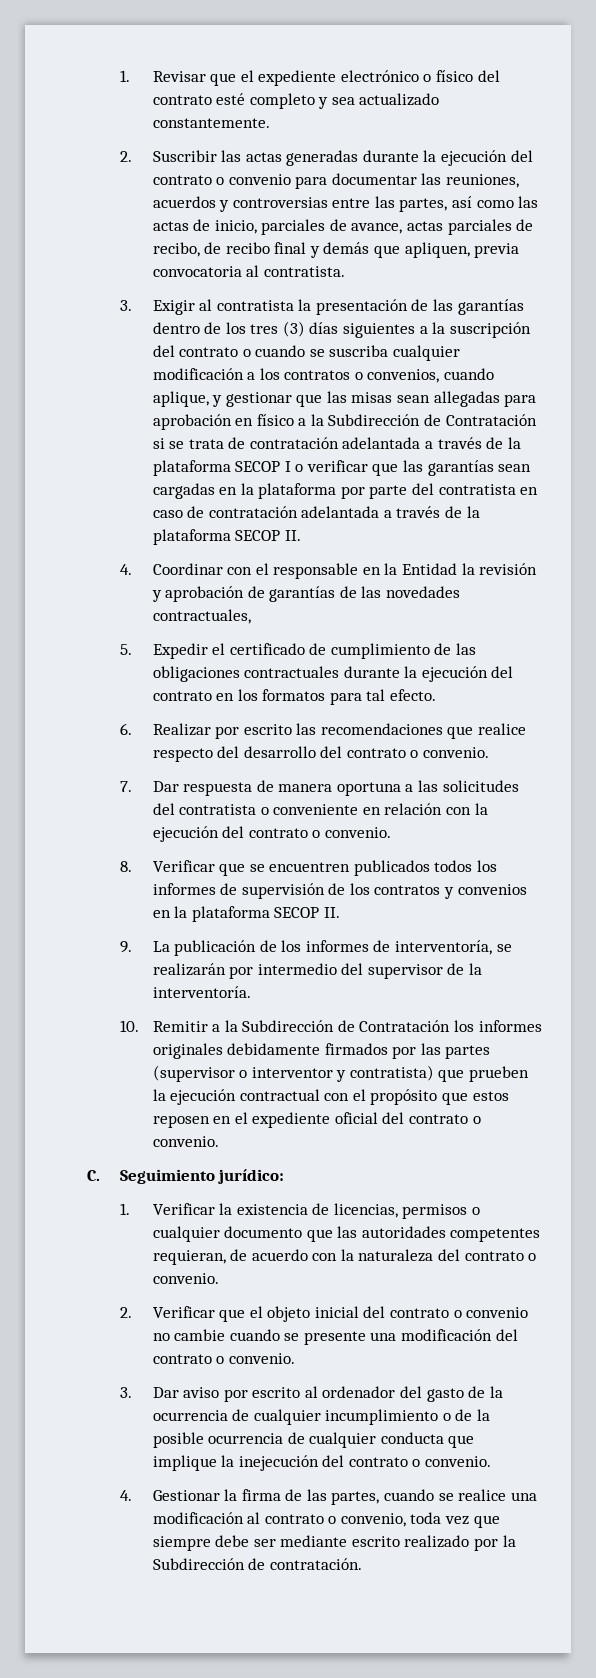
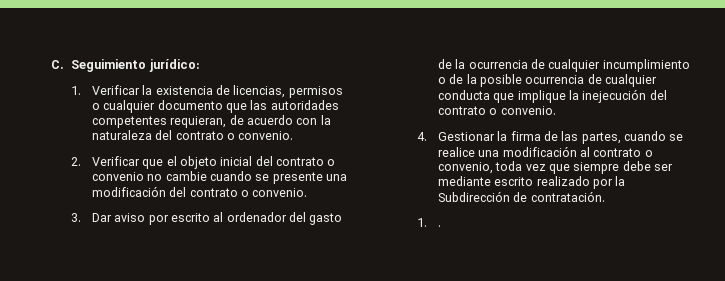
[119,70,500,86] [152,93,440,109] [152,118,270,128] [119,150,533,166] [152,173,520,189] [152,196,539,212] [152,219,534,235] [152,242,520,258] [152,265,345,277] [119,299,524,315] [152,321,531,338] [152,345,461,361] [152,368,495,383] [152,391,537,407] [152,414,537,430] [152,437,521,449] [152,460,532,476] [152,483,539,499] [152,506,480,518] [152,529,301,545] [119,563,538,579] [151,586,461,602] [152,609,251,624] [119,643,477,659] [152,666,514,682] [152,689,437,705] [119,723,527,739] [152,746,490,762] [119,780,519,796] [152,803,488,815] [152,826,391,842] [119,860,498,876] [152,883,527,899] [152,906,340,922] [119,940,512,956] [152,963,483,979] [152,986,251,998] [119,1020,542,1032] [152,1043,491,1059] [152,1065,530,1082] [152,1089,509,1105] [152,1112,481,1128] [152,1136,219,1147] 1. Revisar que el expediente electrónico o físico del contrato esté completo y sea actualizado constantemente. // 2. Suscribir las actas generadas durante la ejecución del contrato o convenio para documentar las reuniones, acuerdos y controversias entre las partes, así como las actas de inicio, parciales de avance, actas parciales de recibo, de recibo final y demás que apliquen, previa convocatoria al contratista. // 3. Exigir al contratista la presentación de las garantías dentro de los tres (3) días siguientes a la suscripción del contrato o cuando se suscriba cualquier modificación a los contratos o convenios, cuando aplique, y gestionar que las misas sean allegadas para aprobación en físico a la Subdirección de Contratación si se trata de contratación adelantada a través de la plataforma SECOP I o verificar que las garantías sean cargadas en la plataforma por parte del contratista en caso de contratación adelantada a través de la plataforma SECOP II. // 4. Coordinar con el responsable en la Entidad la revisión y aprobación de garantías de las novedades contractuales, // 5. Expedir el certificado de cumplimiento de las obligaciones contractuales durante la ejecución del contrato en los formatos para tal efecto. // 6. Realizar por escrito las recomendaciones que realice respecto del desarrollo del contrato o convenio. // 7. Dar respuesta de manera oportuna a las solicitudes del contratista o conveniente en relación con la ejecución del contrato o convenio. // 8. Verificar que se encuentren publicados todos los informes de supervisión de los contratos y convenios en la plataforma SECOP II. // 9. La publicación de los informes de interventoría, se realizarán por intermedio del supervisor de la interventoría. // 10. Remitir a la Subdirección de Contratación los informes originales debidamente firmados por las partes (supervisor o interventor y contratista) que prueben la ejecución contractual con el propósito que estos reposen en el expediente oficial del contrato o convenio. // -> (50, 64) none
(362, 1564) none -> [417,218,441,227] // 1. .

